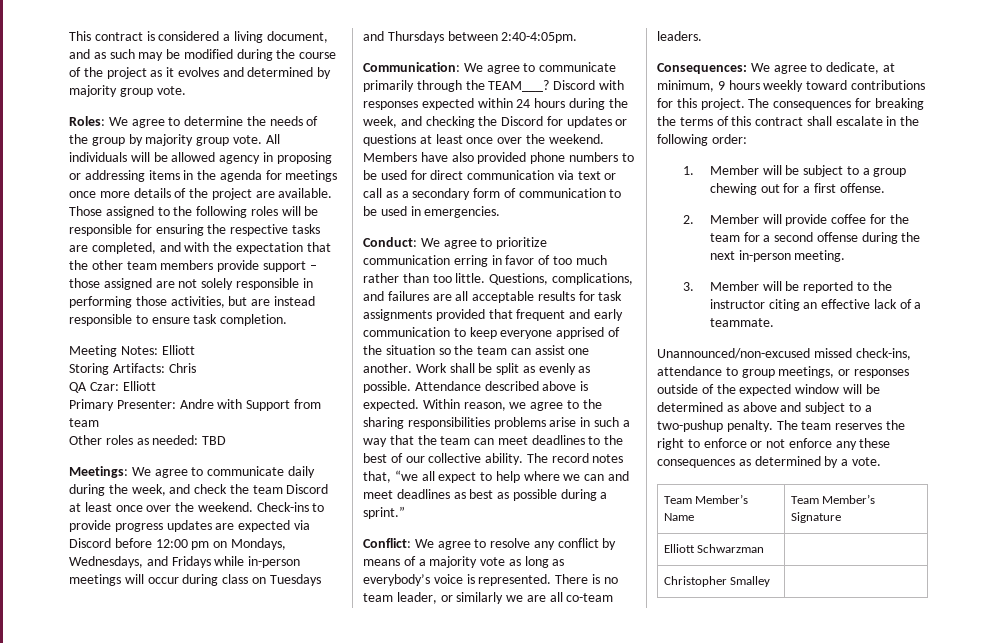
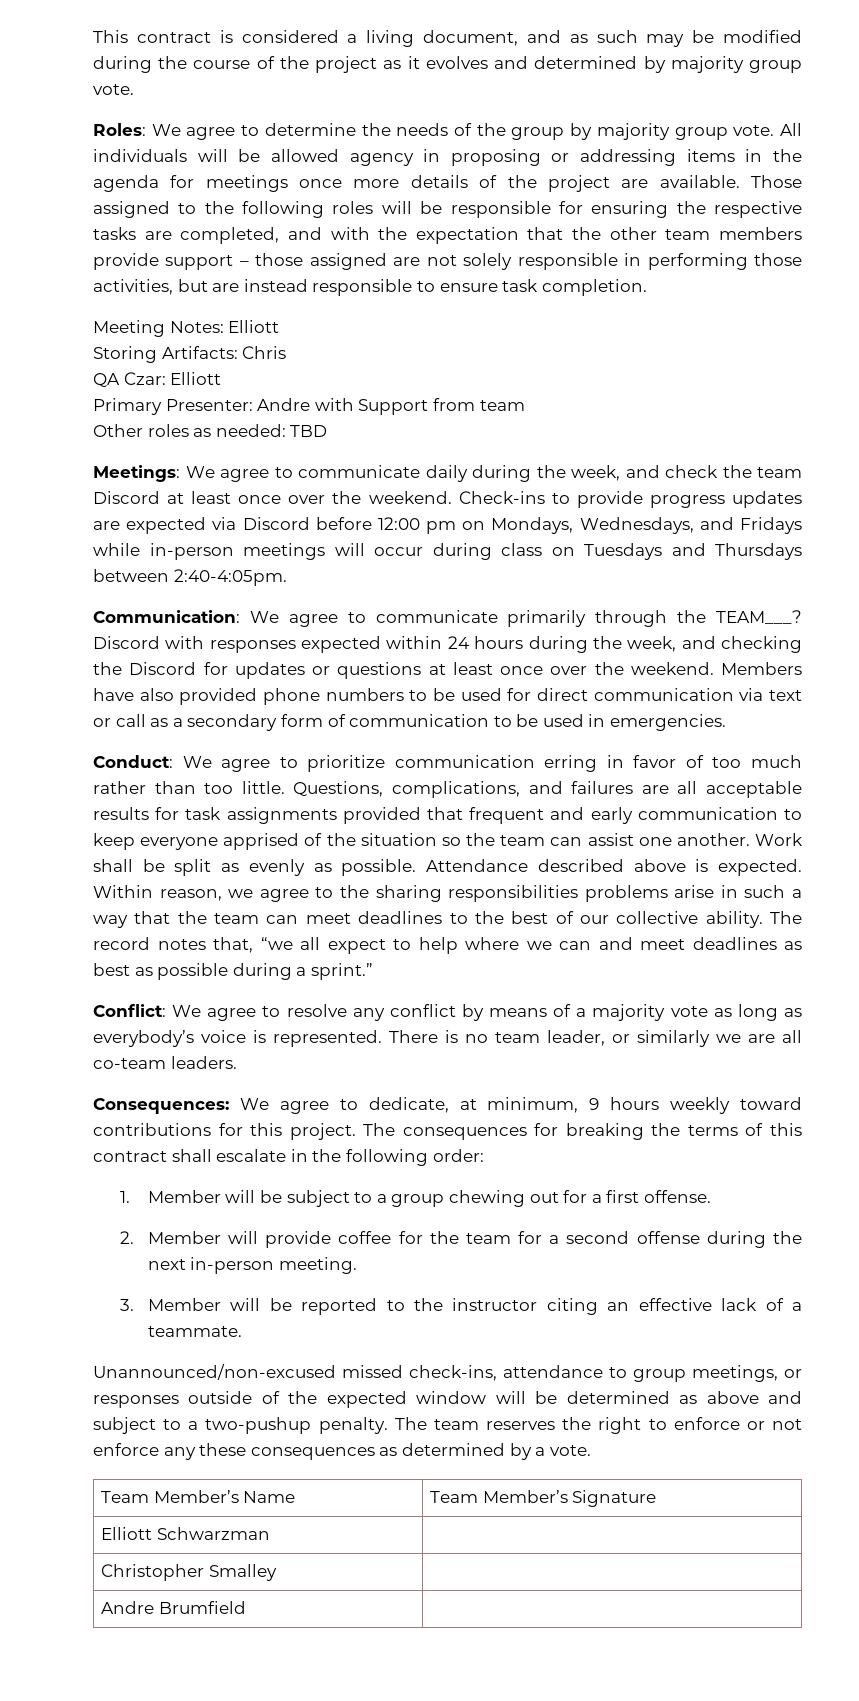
(771, 581) none -> [101,1601,246,1614] // Andre Brumfield |

